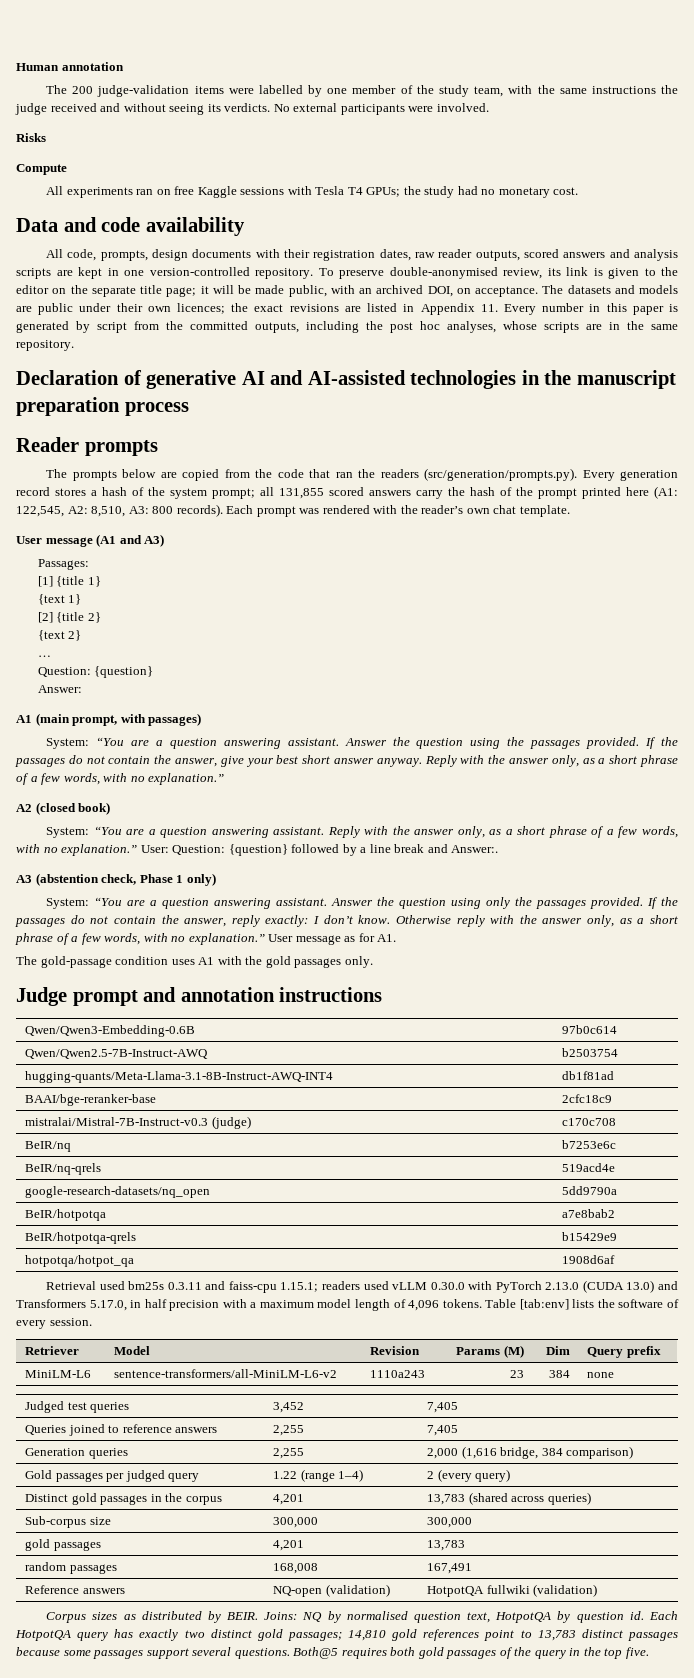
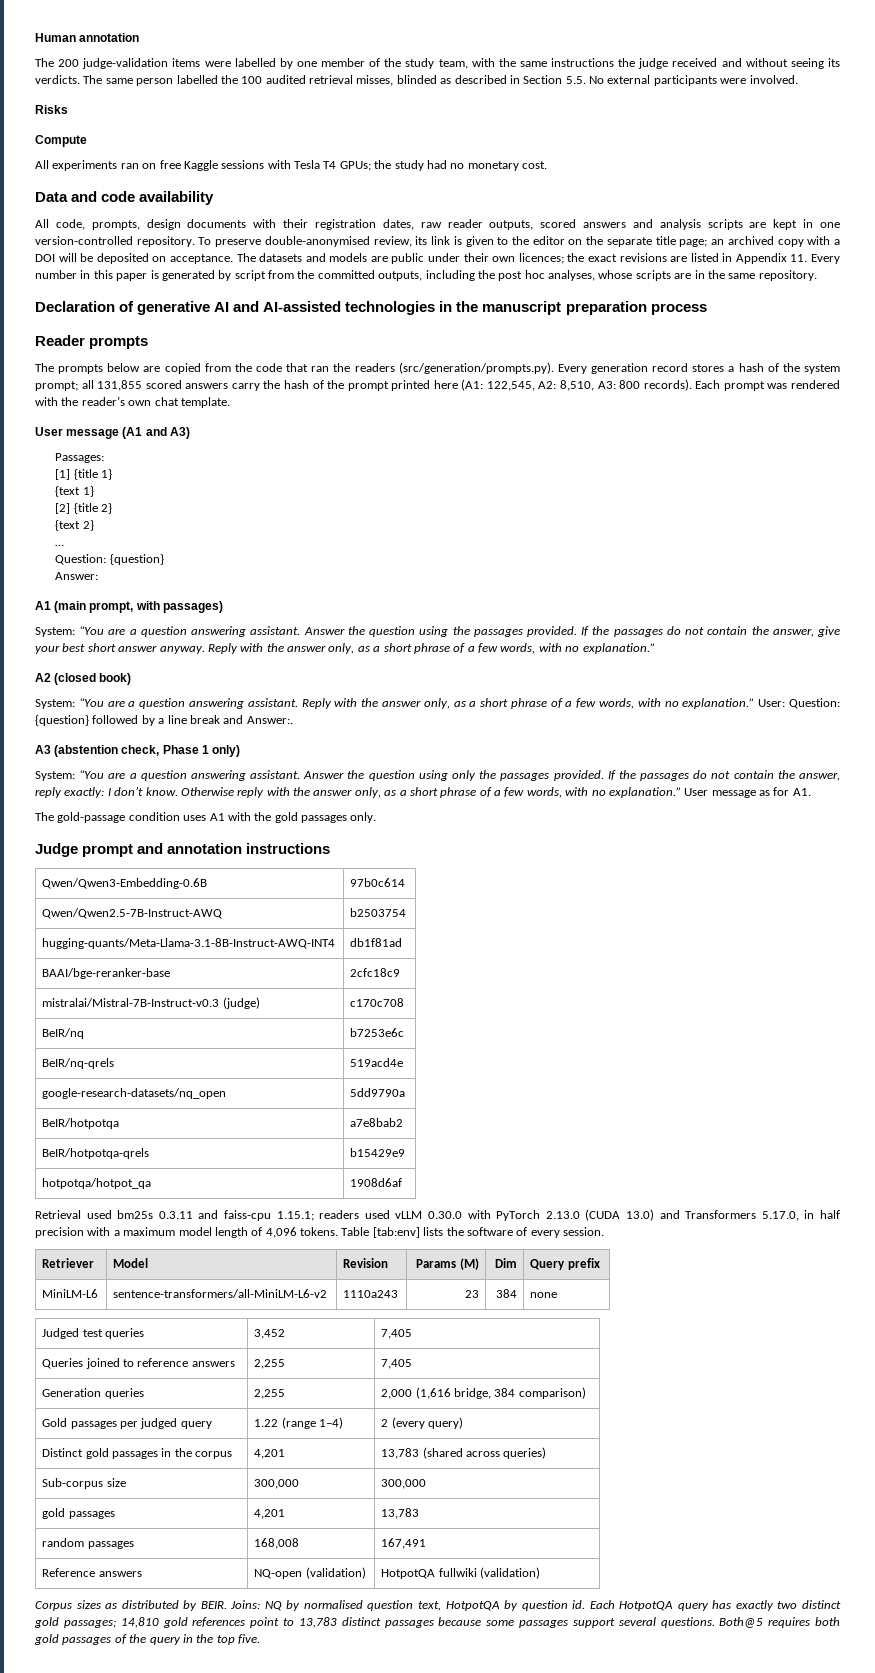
(271, 107) none -> [83,75,586,86] The same person labelled the 100 audited retrieval misses, blinded as described in Section 5.5.
[200,285,453,297] it will be made public, with an archived DOI, -> [711,236,841,247] [35,253,149,264] an archived copy with a DOI will be deposited

